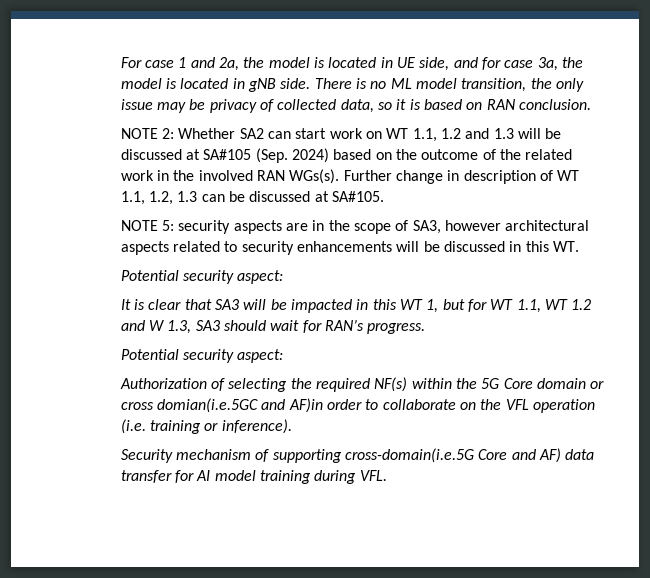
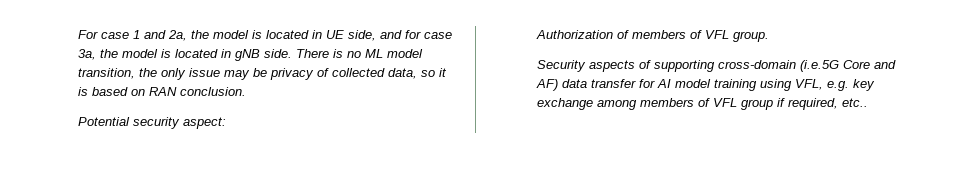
[120,128,562,142] [120,148,573,163] [120,169,580,184] [120,191,384,205] [120,220,590,234] [120,241,579,255] [120,270,284,284] [120,299,592,313] [120,319,426,334] // NOTE 2: Whether SA2 can start work on WT 1.1, 1.2 and 1.3 will be discussed at SA#105 (Sep. 2024) based on the outcome of the related work in the involved RAN WGs(s). Further change in description of WT 1.1, 1.2, 1.3 can be discussed at SA#105. // NOTE 5: security aspects are in the scope of SA3, however architectural aspects related to security enhancements will be discussed in this WT. // Potential security aspect: // It is clear that SA3 will be impacted in this WT 1, but for WT 1.1, WT 1.2 and W 1.3, SA3 should wait for RAN’s progress. -> (247, 91) none
[228,377,605,392] [120,398,595,413] [120,419,292,434] selecting the required NF(s) within the 5G Core domain or cross domian(i.e.5GC and AF)in order to collaborate on the VFL operation (i.e. training or inference). -> [632,30,770,42] members of VFL group.
[176,449,252,460] mechanism -> [589,60,636,72] aspects
[344,448,474,463] cross-domain(i.e.5G -> [718,60,840,72] cross-domain (i.e.5G
[314,470,387,484] during VFL. -> [760,79,876,91] [537,98,869,110] using VFL, e.g. key exchange among members of VFL group if required, etc..

